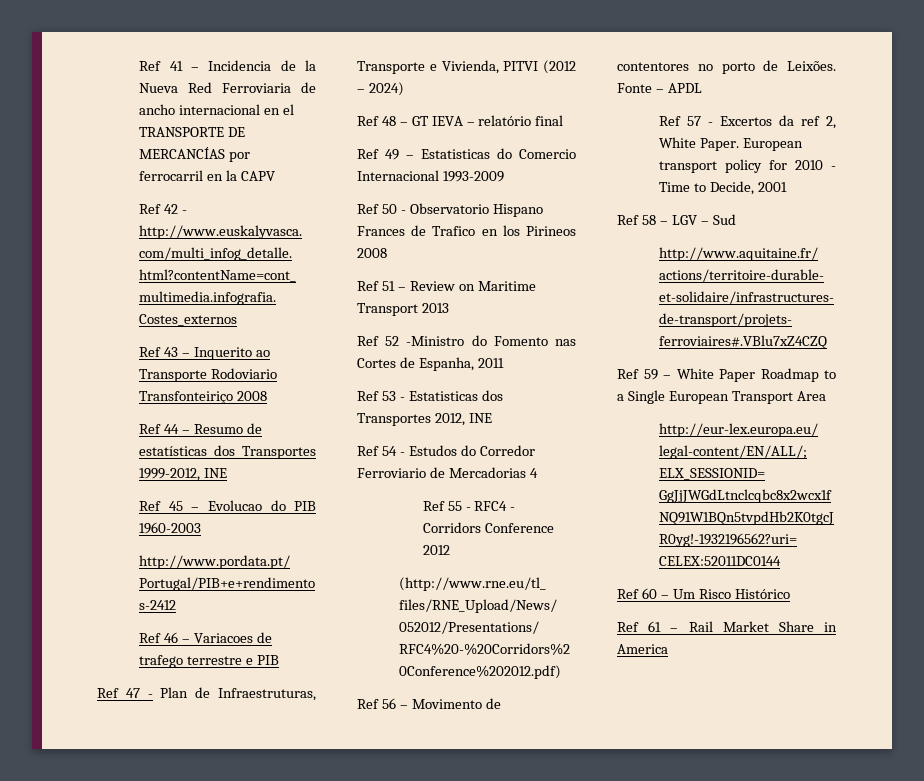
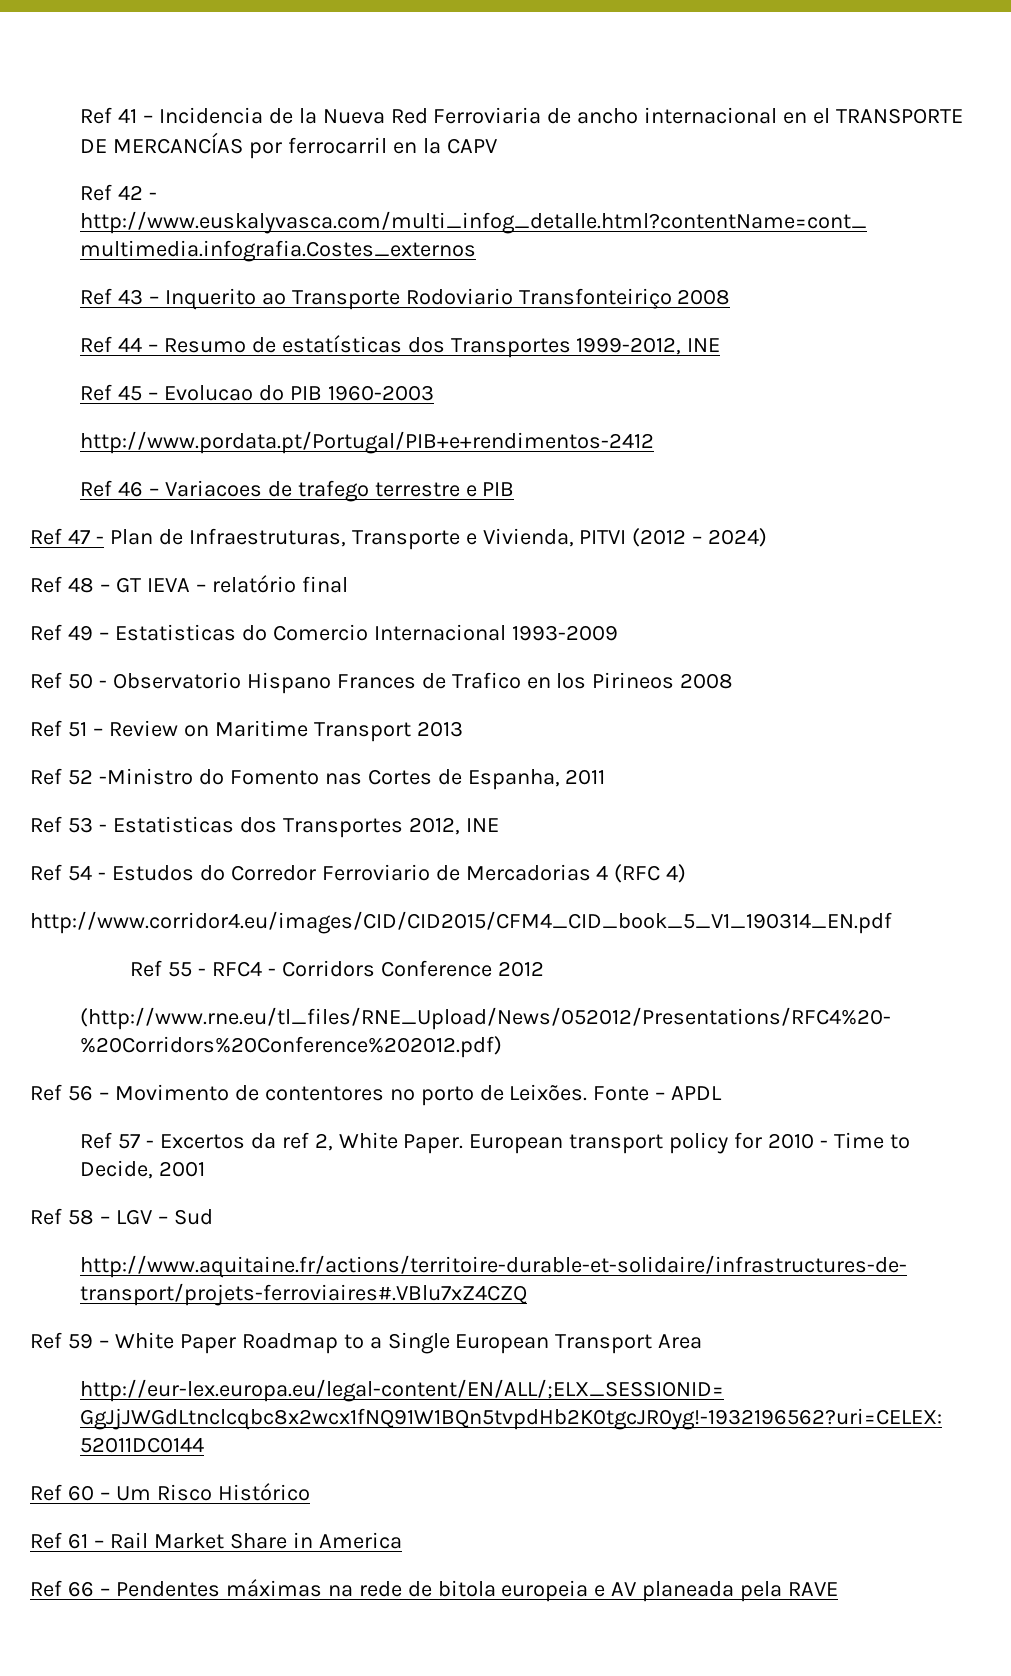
(538, 473) none -> [614,864,687,883] [30,911,892,934] (RFC 4) // http://www.corridor4.eu/images/CID/CID2015/CFM4_CID_book_5_V1_190314_EN.pdf
(668, 649) none -> [30,1579,839,1602] // Ref 66 – Pendentes máximas na rede de bitola europeia e AV planeada pela RAVE

